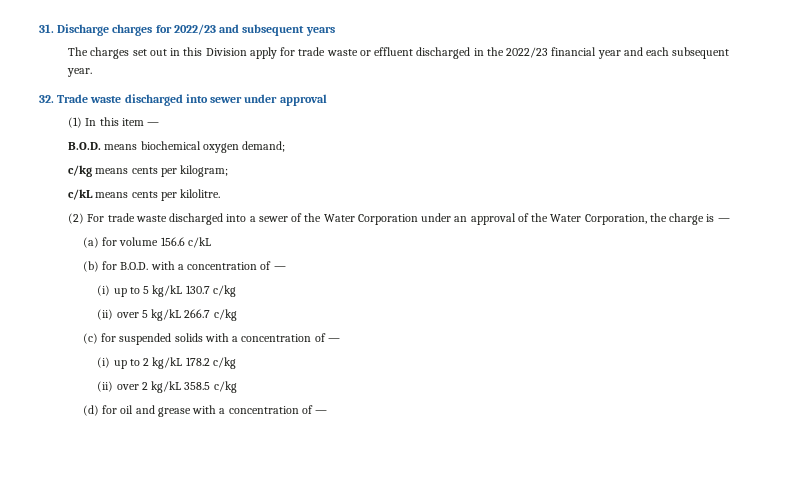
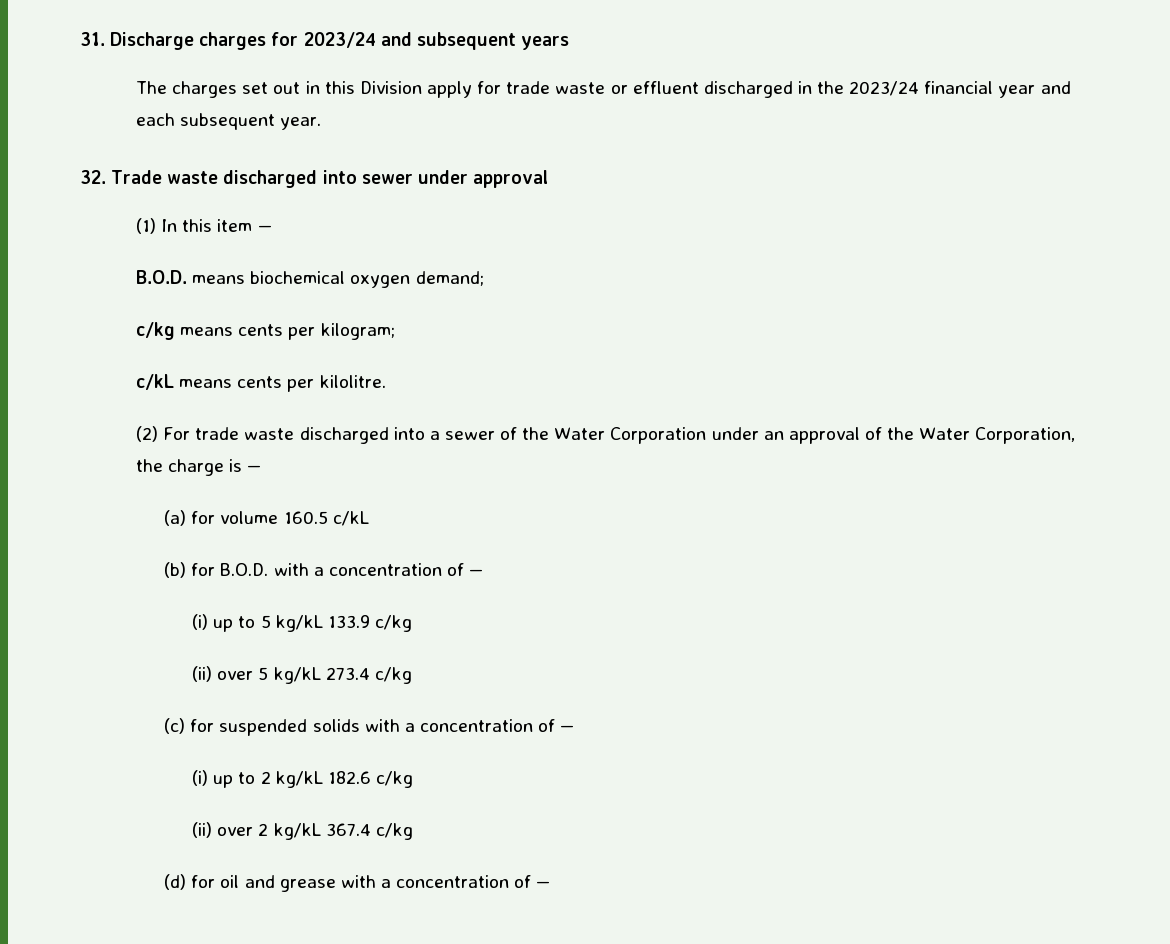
[173,24,216,35] 2022/23 -> [303,32,376,48] 2023/24
[506,47,549,58] 2022/23 -> [849,81,920,96] 2023/24
[160,237,185,246] 156.6 -> [283,511,328,524] 160.5
[185,285,210,294] 130.7 -> [327,615,370,628] 133.9
[184,309,211,318] 266.7 -> [325,667,370,680] 273.4
[185,357,210,366] 178.2 -> [327,771,371,784] 182.6
[184,382,211,390] 358.5 -> [325,823,371,836] 367.4

